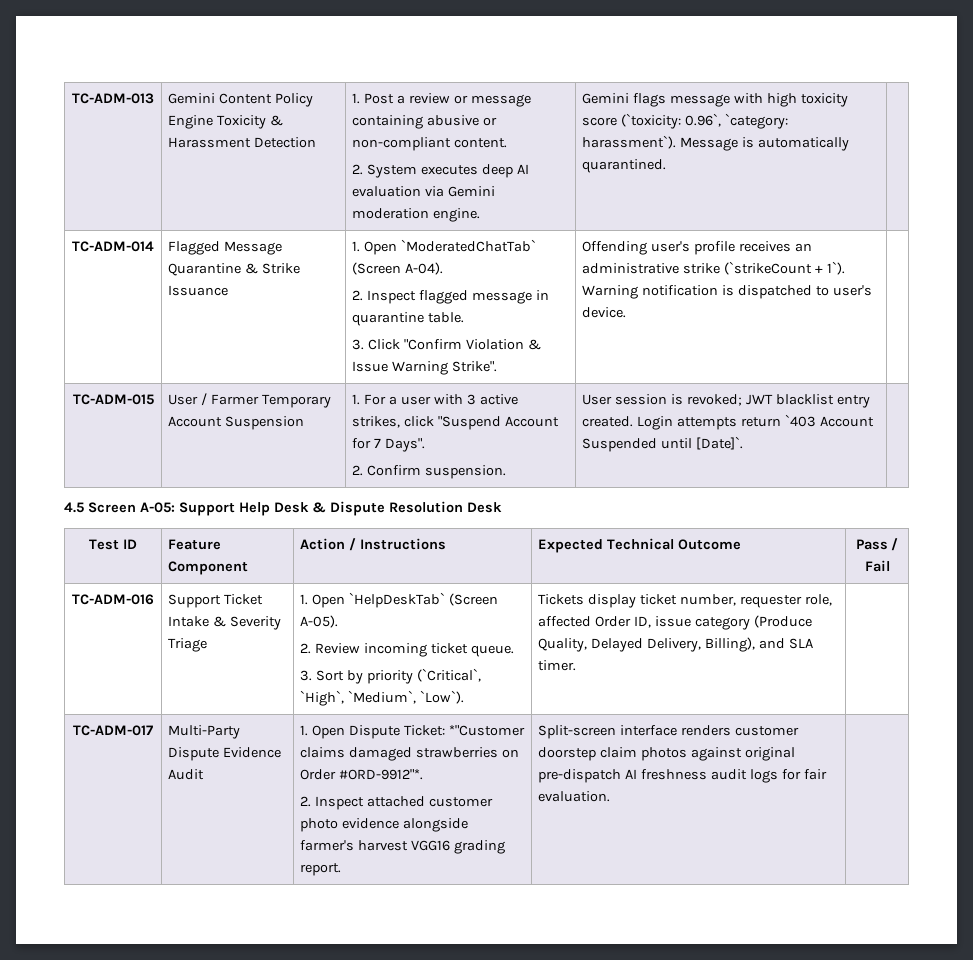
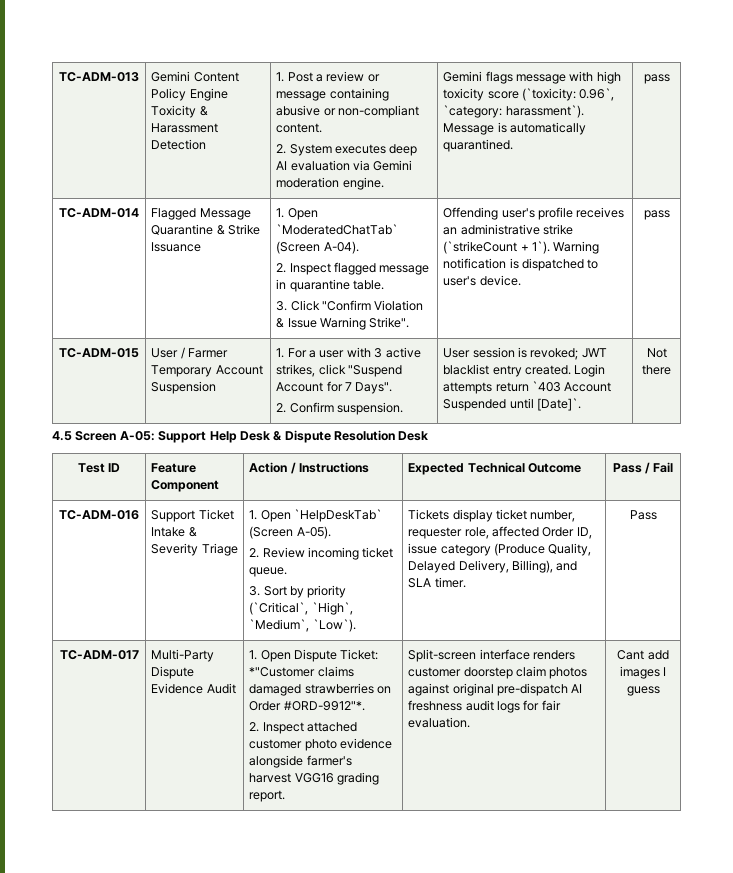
(667, 166) none -> [643,74,670,84] pass
(627, 312) none -> [643,210,670,220] pass
(743, 443) none -> [646,348,667,358] [642,365,671,375] Not there
(577, 665) none -> [629,510,657,520] Pass
(611, 796) none -> [617,650,669,660] [619,666,667,679] [626,686,660,696] Cant add images I guess

